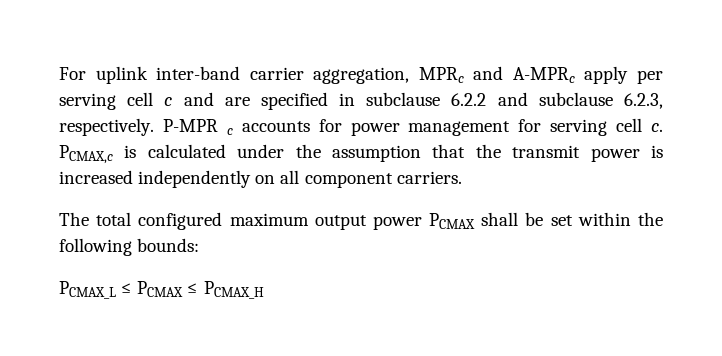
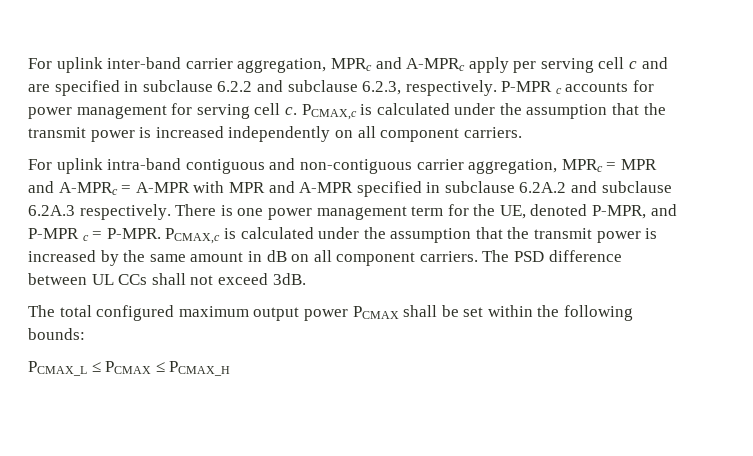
(462, 177) none -> [28,158,657,174] [28,181,672,197] [28,204,677,220] [28,227,658,244] [28,250,622,266] [28,273,306,285] // For uplink intra-band contiguous and non-contiguous carrier aggregation, MPRc = MPR and A-MPRc = A-MPR with MPR and A-MPR specified in subclause 6.2A.2 and subclause 6.2A.3 respectively. There is one power management term for the UE, denoted P-MPR, and P-MPR c = P-MPR. PCMAX,c is calculated under the assumption that the transmit power is increased by the same amount in dB on all component carriers. The PSD difference between UL CCs shall not exceed 3dB.

